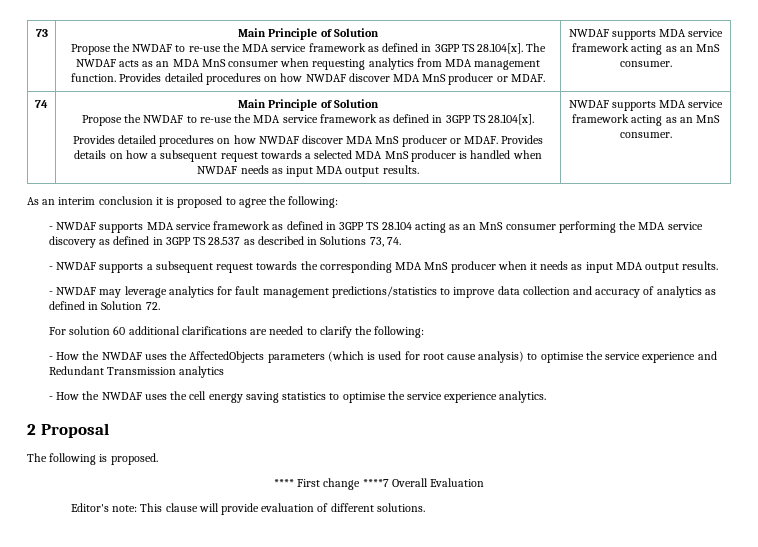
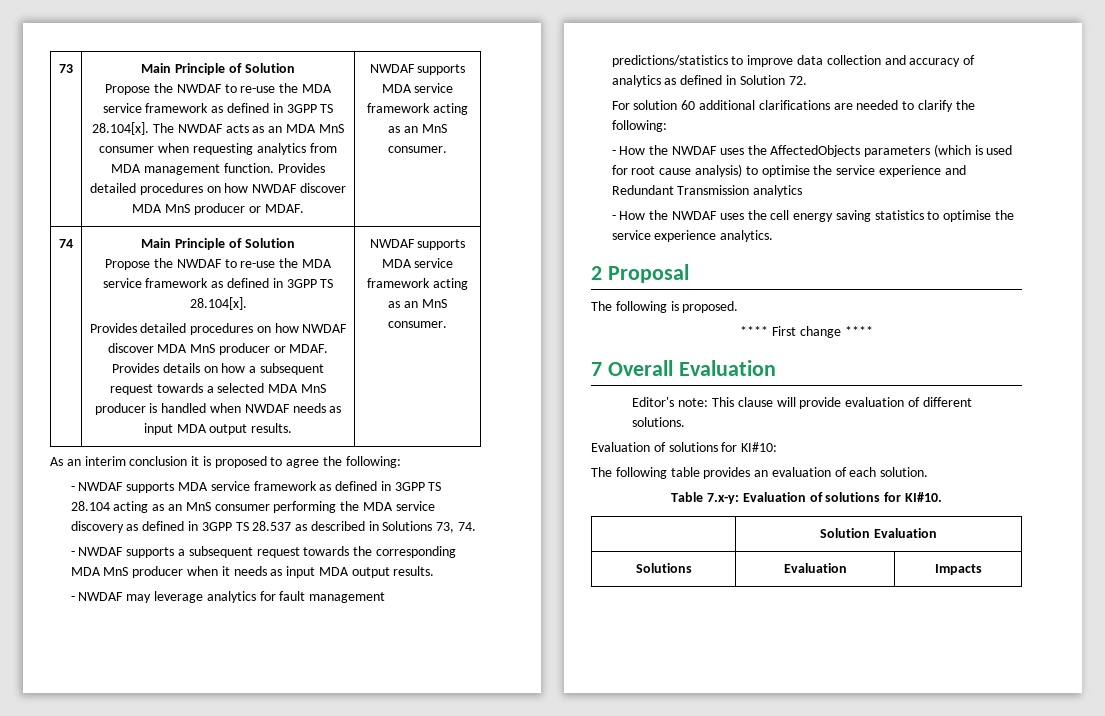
[362,479,389,487] ****7 -> [844,326,873,336] [591,362,602,376] **** // 7
(425, 507) none -> [591,442,778,452] [591,467,929,479] [671,492,942,504] [820,528,937,538] [635,563,692,573] [783,563,847,573] [934,564,982,575] // Evaluation of solutions for KI#10: // The following table provides an evaluation of each solution. // Table 7.x-y: Evaluation of solutions for KI#10. // | Solution Evaluation // Solutions | Evaluation | Impacts

